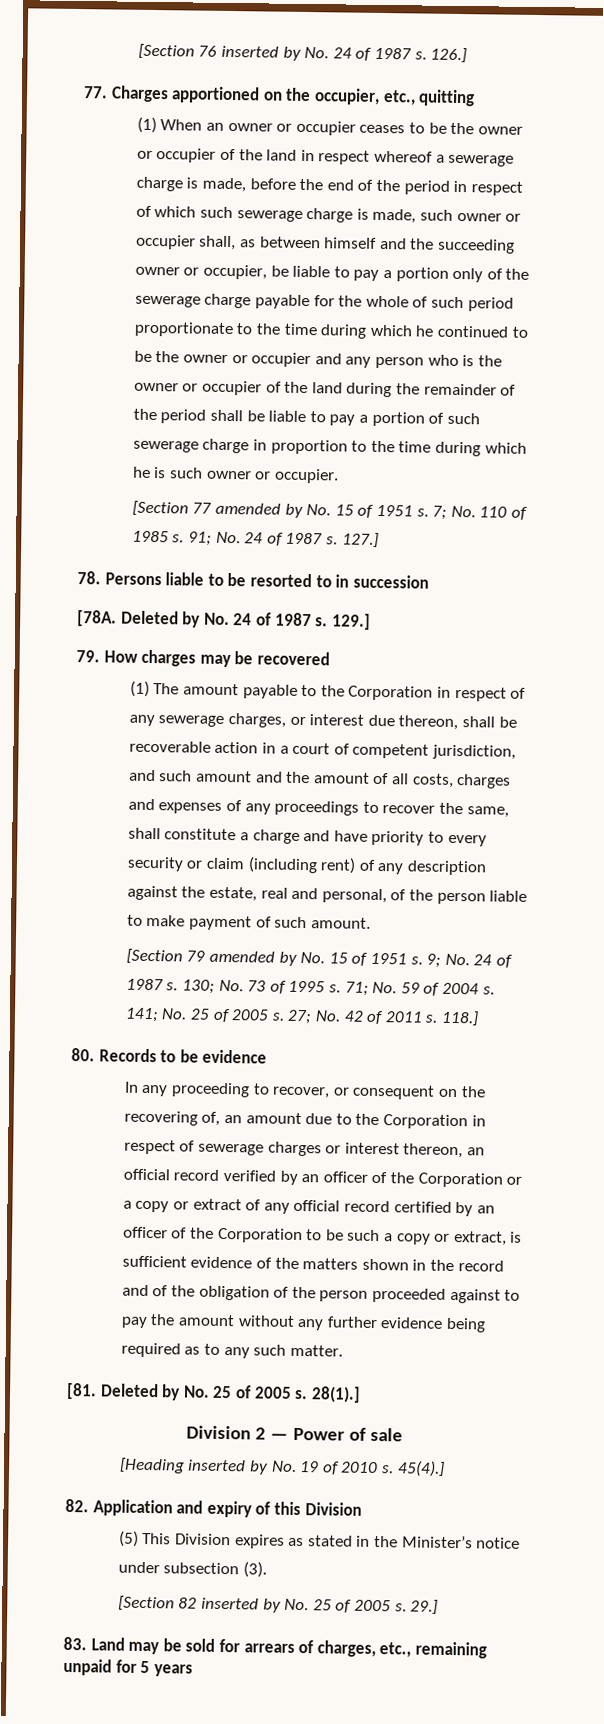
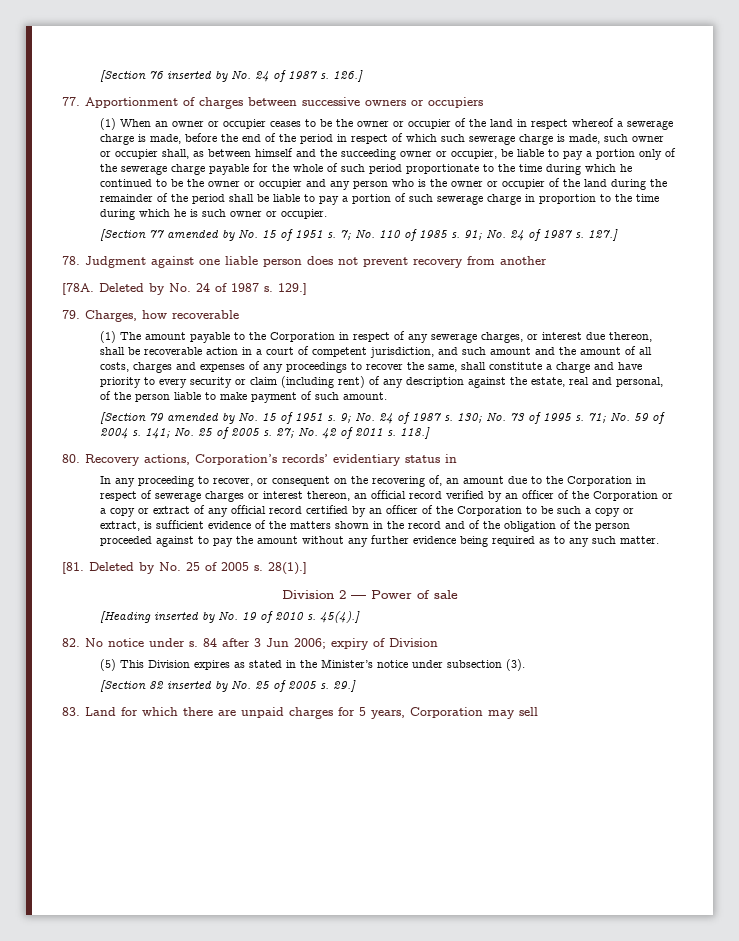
[110,85,476,107] Charges apportioned on the occupier, etc., quitting -> [85,97,483,109] Apportionment of charges between successive owners or occupiers
[104,572,429,589] Persons liable to be resorted to in succession -> [85,256,547,268] Judgment against one liable person does not prevent recovery from another
[103,649,330,668] How charges may be recovered -> [85,310,239,322] Charges, how recoverable
[98,1048,268,1064] Records to be evidence -> [85,454,457,466] Recovery actions, Corporation’s records’ evidentiary status in
[92,1499,204,1517] Application and -> [85,638,326,649] No notice under s. 84 after 3 Jun 2006;
[273,1501,301,1516] this -> (385, 642) none
[128,1638,487,1659] [63,1658,193,1677] may be sold for arrears of charges, etc., remaining unpaid for 5 years -> [121,707,538,719] for which there are unpaid charges for 5 years, Corporation may sell

